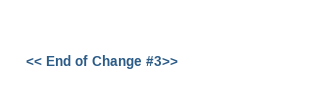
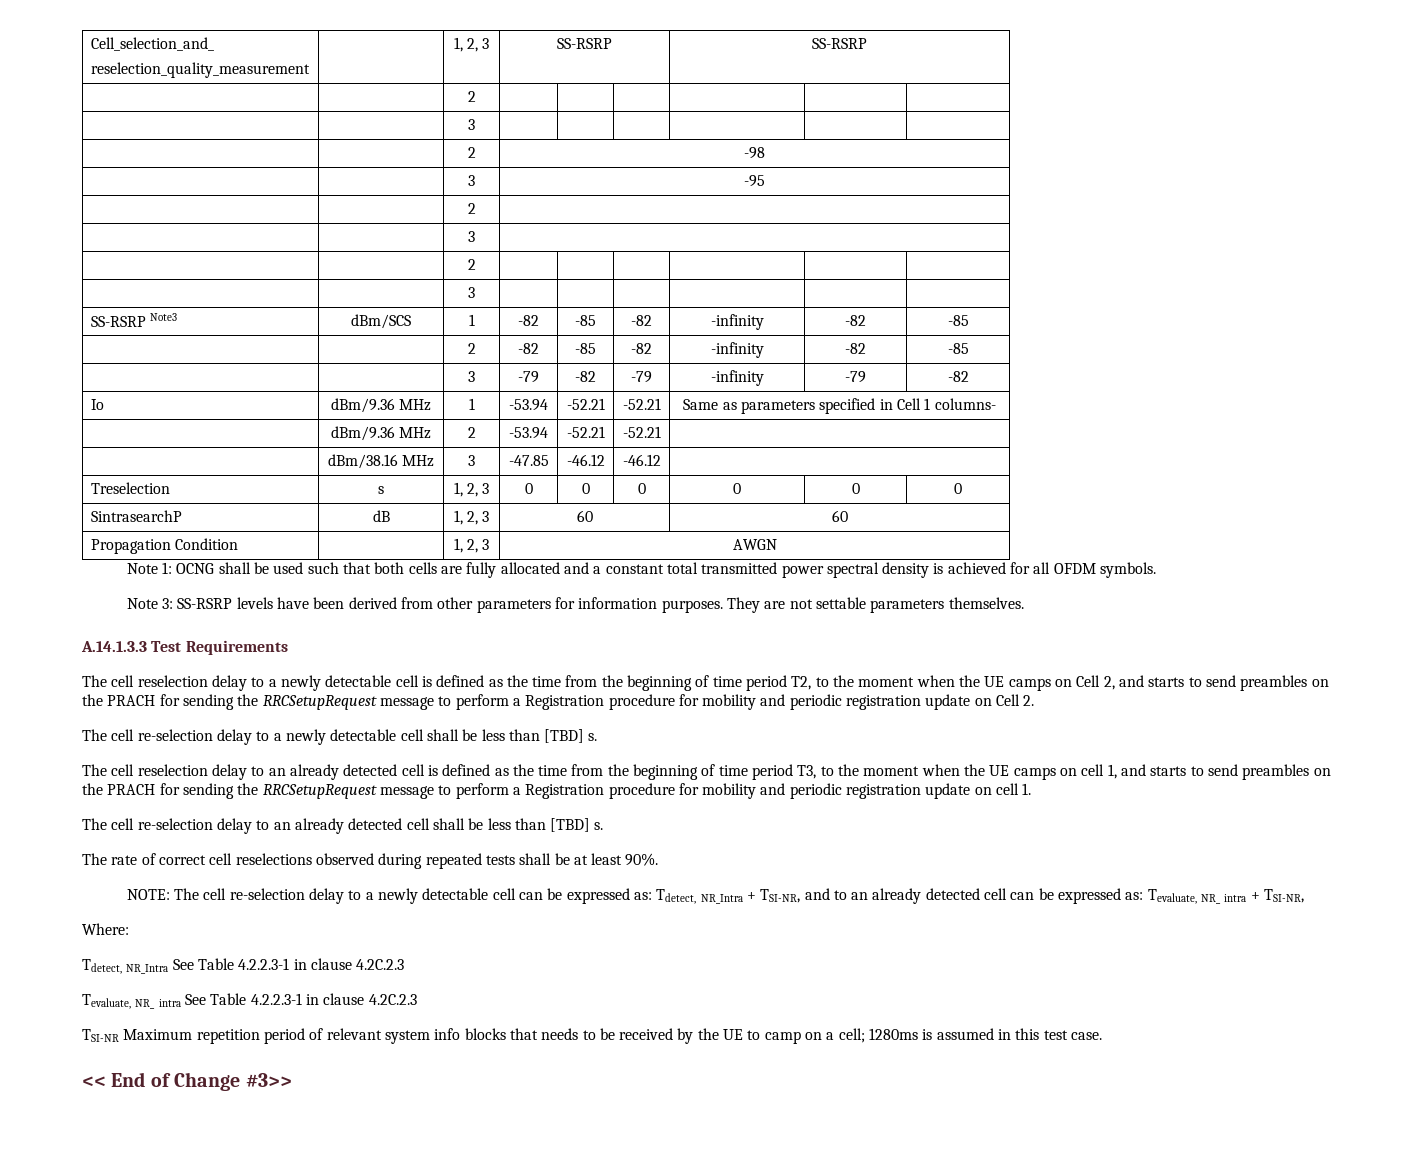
(26, 61) none -> [90,37,214,51] [90,62,310,78] [453,37,490,52] [557,38,612,49] [812,38,867,49] [467,91,476,102] [468,119,475,130] [467,147,476,158] [744,147,765,159] [468,175,475,186] [744,175,765,187] [467,203,476,214] [468,231,475,242] [467,259,476,270] [468,287,475,298] [90,313,177,327] [351,314,411,329] [468,314,475,326] [518,315,539,326] [575,315,596,326] [631,315,652,326] [710,314,764,330] [845,315,866,326] [947,315,969,326] [467,343,476,354] [518,343,539,354] [575,343,596,354] [631,343,652,354] [710,342,764,358] [845,343,866,354] [947,343,969,354] [468,371,475,382] [518,371,539,383] [575,371,596,382] [631,371,652,383] [710,370,764,386] [845,371,866,383] [947,371,969,382] [90,399,104,410] [330,398,432,413] [468,398,475,410] [509,399,548,411] [566,398,605,410] [622,398,661,410] [683,398,996,414] [330,426,432,441] [467,427,476,438] [509,427,548,439] [566,426,605,438] [622,426,661,438] [327,454,435,469] [468,455,475,466] [508,455,549,466] [566,454,605,466] [622,454,661,466] [90,482,170,494] [378,486,384,494] [453,482,490,497] [524,483,533,494] [581,483,590,494] [637,483,646,494] [733,483,741,494] [851,483,860,494] [954,483,962,494] [90,510,182,522] [372,510,390,522] [453,510,490,525] [576,510,593,522] [831,510,848,522] [90,538,238,554] [453,538,490,553] [732,539,777,550] [126,562,1157,578] [126,597,1024,613] [81,640,288,655] [82,675,1329,691] [82,694,1035,710] [82,729,598,745] [82,764,1331,780] [82,783,1032,799] [82,818,604,834] [82,853,659,869] [126,888,1304,904] [82,923,129,935] [82,958,405,974] [82,993,417,1009] [82,1028,1102,1044] Cell_selection_and_ // reselection_quality_measurement | | 1, 2, 3 | SS-RSRP | SS-RSRP // | | 2 | | | | | | // | | 3 | | | | | | // | | 2 | -98 // | | 3 | -95 // | | 2 | // | | 3 | // | | 2 | | | | | | // | | 3 | | | | | | // SS-RSRP Note3 | dBm/SCS | 1 | -82 | -85 | -82 | -infinity | -82 | -85 // | | 2 | -82 | -85 | -82 | -infinity | -82 | -85 // | | 3 | -79 | -82 | -79 | -infinity | -79 | -82 // Io | dBm/9.36 MHz | 1 | -53.94 | -52.21 | -52.21 | Same as parameters specified in Cell 1 columns- // | dBm/9.36 MHz | 2 | -53.94 | -52.21 | -52.21 | // | dBm/38.16 MHz | 3 | -47.85 | -46.12 | -46.12 | // Treselection | s | 1, 2, 3 | 0 | 0 | 0 | 0 | 0 | 0 // SintrasearchP | dB | 1, 2, 3 | 60 | 60 // Propagation Condition | | 1, 2, 3 | AWGN // Note 1: OCNG shall be used such that both cells are fully allocated and a constant total transmitted power spectral density is achieved for all OFDM symbols. // Note 3: SS-RSRP levels have been derived from other parameters for information purposes. They are not settable parameters themselves. // A.14.1.3.3 Test Requirements // The cell reselection delay to a newly detectable cell is defined as the time from the beginning of time period T2, to the moment when the UE camps on Cell 2, and starts to send preambles on the PRACH for sending the RRCSetupRequest message to perform a Registration procedure for mobility and periodic registration update on Cell 2. // The cell re-selection delay to a newly detectable cell shall be less than [TBD] s. // The cell reselection delay to an already detected cell is defined as the time from the beginning of time period T3, to the moment when the UE camps on cell 1, and starts to send preambles on the PRACH for sending the RRCSetupRequest message to perform a Registration procedure for mobility and periodic registration update on cell 1. // The cell re-selection delay to an already detected cell shall be less than [TBD] s. // The rate of correct cell reselections observed during repeated tests shall be at least 90%. // NOTE: The cell re-selection delay to a newly detectable cell can be expressed as: Tdetect, NR_Intra + TSI-NR, and to an already detected cell can be expressed as: Tevaluate, NR_ intra + TSI-NR, // Where: // Tdetect, NR_Intra See Table 4.2.2.3-1 in clause 4.2C.2.3 // Tevaluate, NR_ intra See Table 4.2.2.3-1 in clause 4.2C.2.3 // TSI-NR Maximum repetition period of relevant system info blocks that needs to be received by the UE to camp on a cell; 1280ms is assumed in this test case. //

